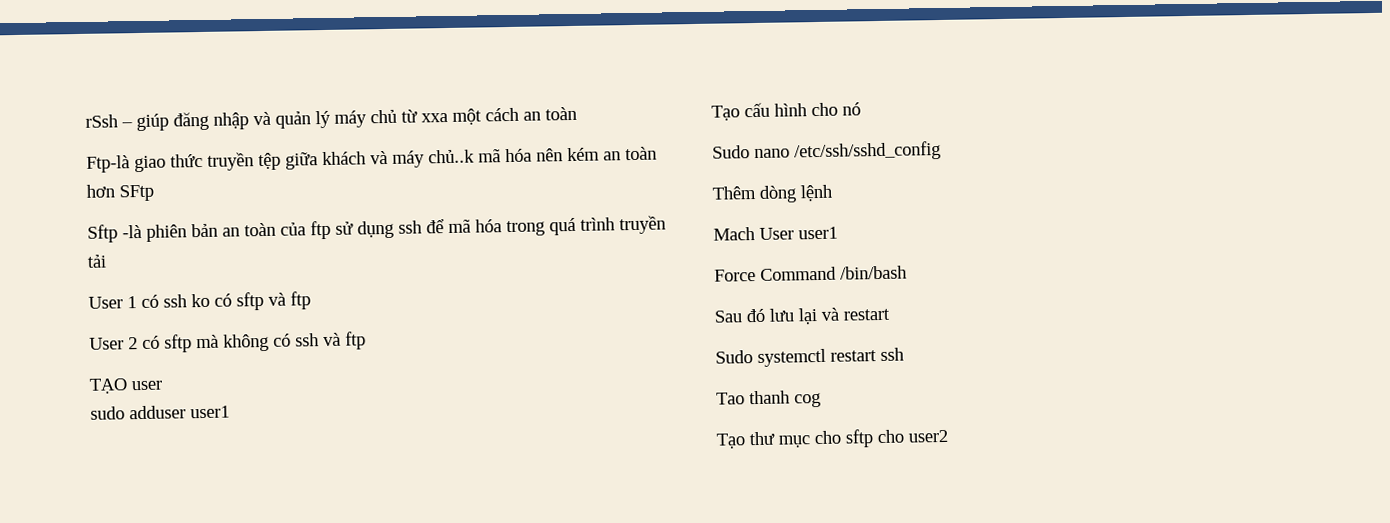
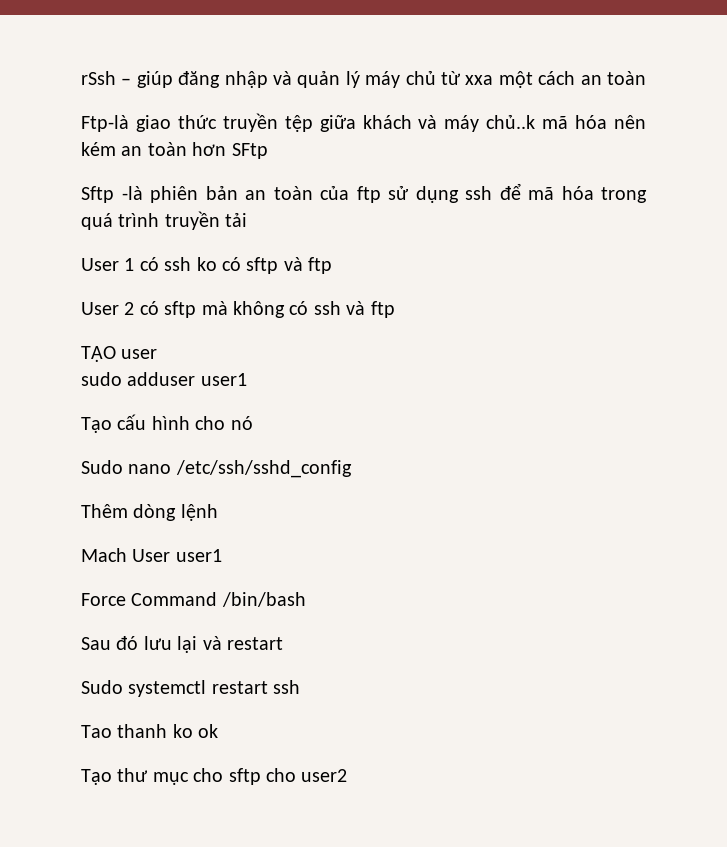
[794,392,821,408] cog -> [172,724,219,738] ko ok

